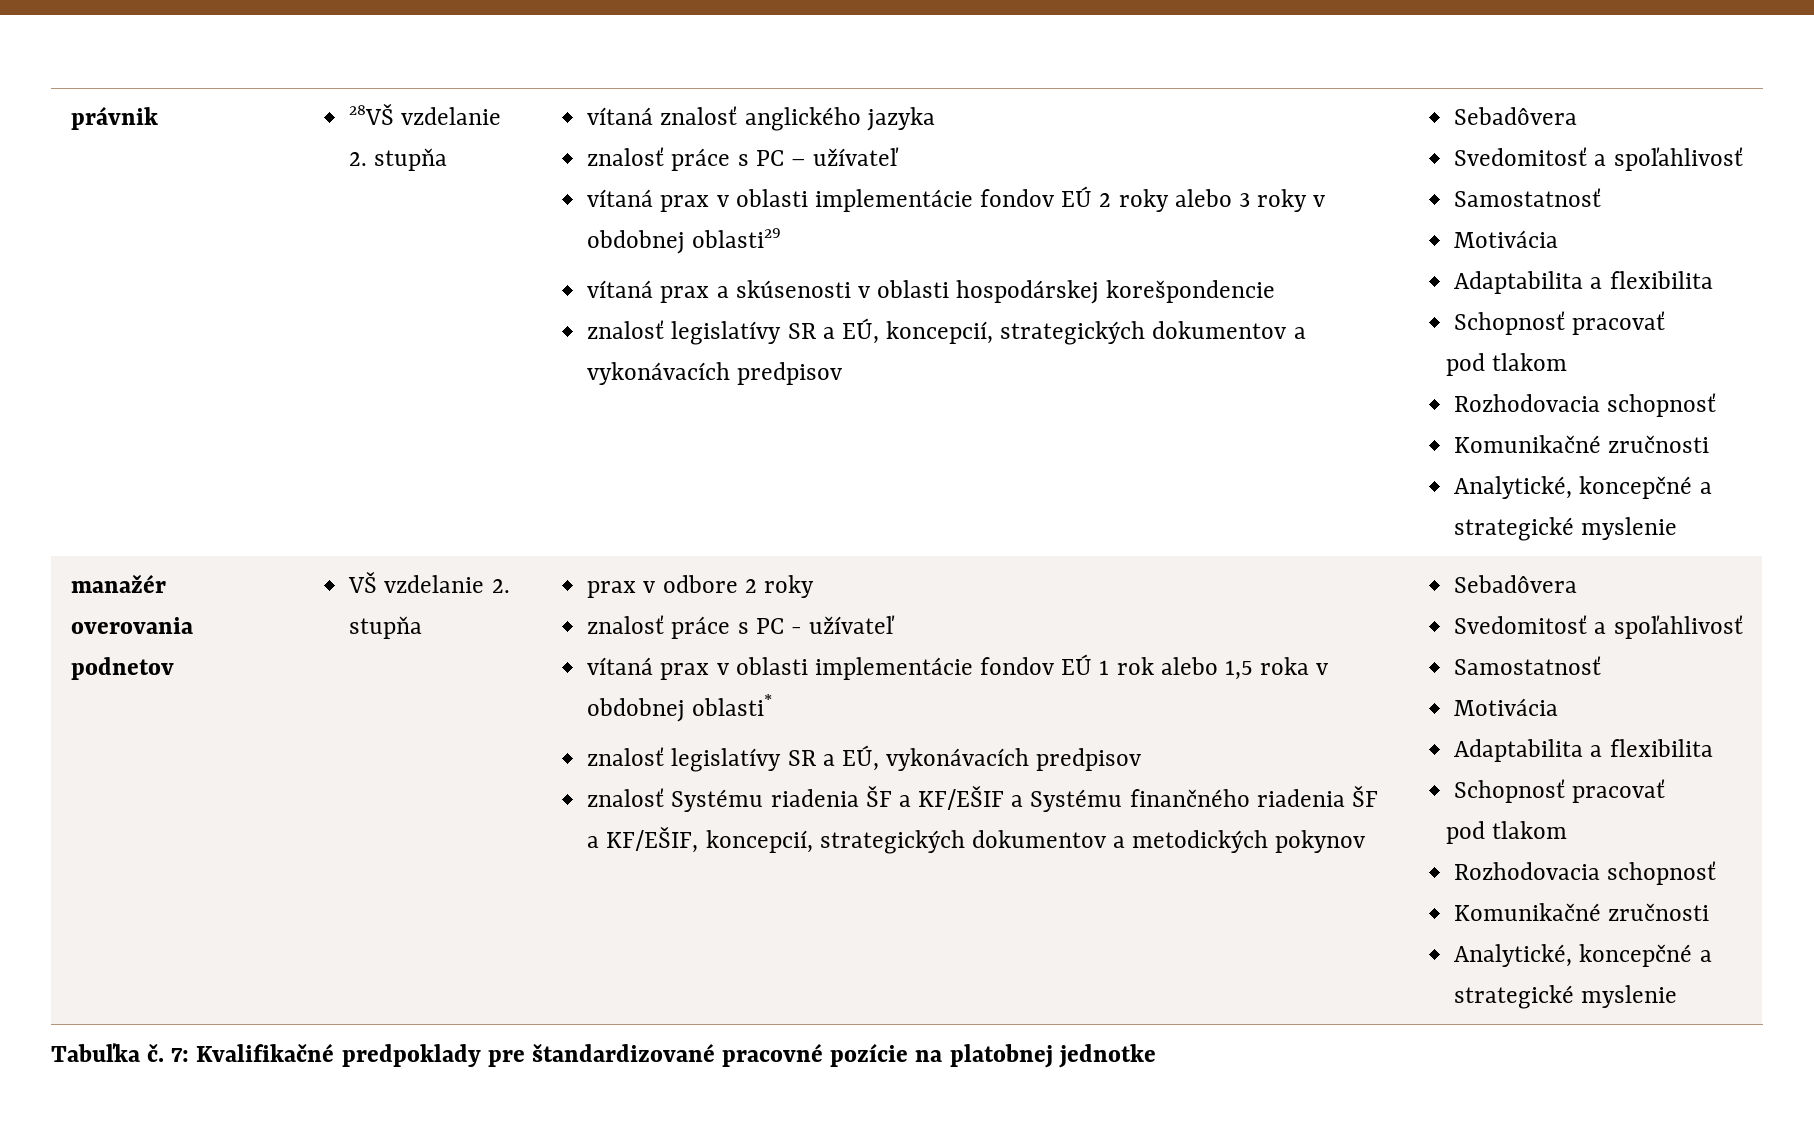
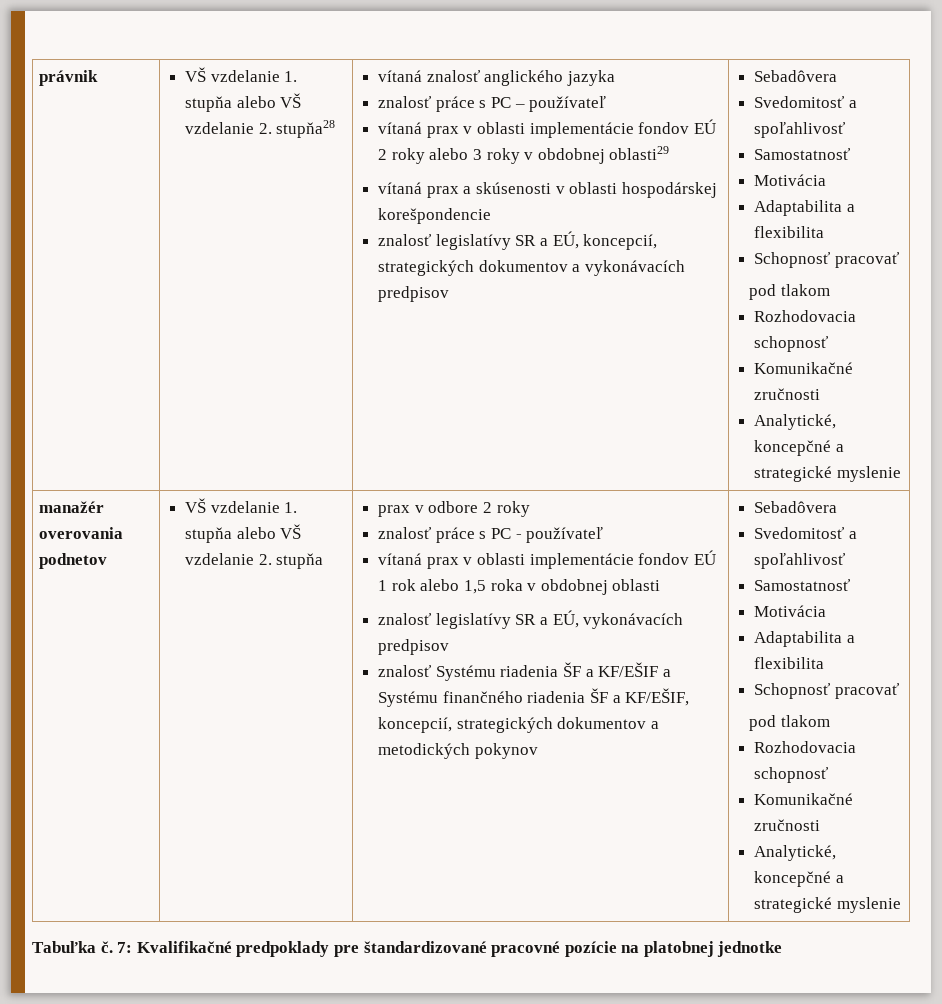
[349,103,502,125] [349,148,448,171] 28VŠ vzdelanie 2. stupňa -> [185,67,298,82] [185,93,302,112] [185,120,336,138] VŠ vzdelanie 1. stupňa alebo VŠ vzdelanie 2. stupňa28
[813,147,900,166] užívateľ -> [529,96,607,112] používateľ
(485, 584) none -> [284,502,298,513] [185,524,302,543] [185,553,255,565] 1. stupňa alebo VŠ vzdelanie
[809,615,896,634] užívateľ -> [526,527,604,543] používateľ
[692,694,773,716] oblasti* -> [612,579,661,591] oblasti

